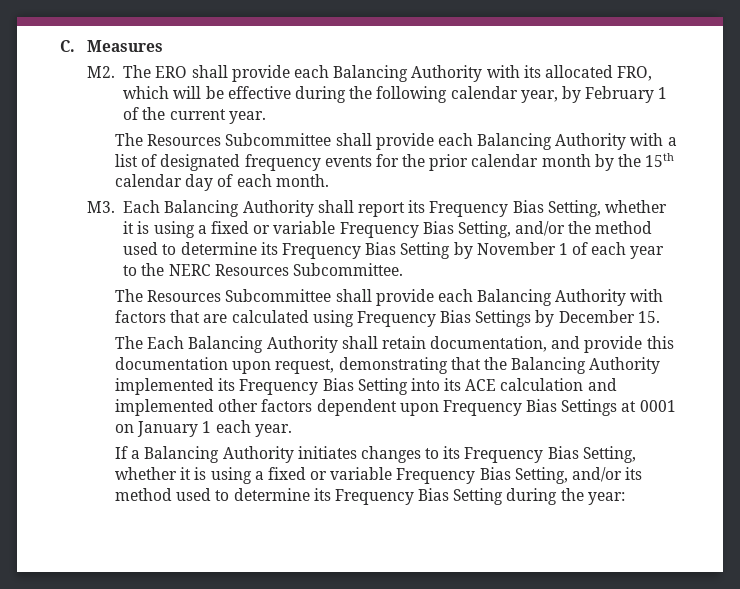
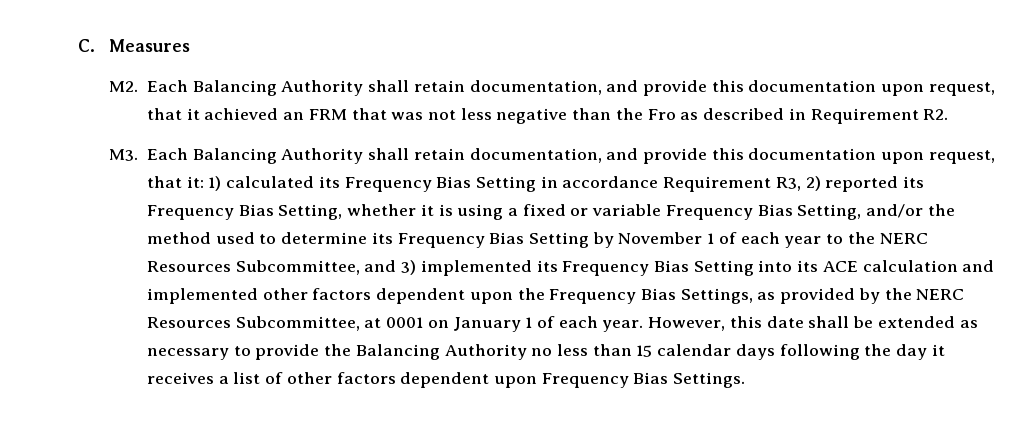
[123,65,653,82] [123,86,668,103] [123,107,266,124] [114,133,677,150] [114,153,675,171] [114,174,329,191] [87,200,405,217] The ERO shall provide each Balancing Authority with its allocated FRO, which will be effective during the following calendar year, by February 1 of the current year. // The Resources Subcommittee shall provide each Balancing Authority with a list of designated frequency events for the prior calendar month by the 15th calendar day of each month. // M3. Each Balancing Authority shall report -> [146,80,995,96] [146,108,949,124] [109,148,995,164] [146,176,899,192] Each Balancing Authority shall retain documentation, and provide this documentation upon request, that it achieved an FRM that was not less negative than the Fro as described in Requirement R2. // M3. Each Balancing Authority shall retain documentation, and provide this documentation upon request, that it: 1) calculated its Frequency Bias Setting in accordance Requirement R3, 2) reported
[292,263,403,276] [114,289,664,306] [114,310,660,327] [114,336,674,353] [114,357,661,374] Subcommittee. // The Resources Subcommittee shall provide each Balancing Authority with factors that are calculated using Frequency Bias Settings by December 15. // The Each Balancing Authority shall retain documentation, and provide this documentation upon request, demonstrating that the Balancing Authority -> [235,260,417,275] Subcommittee, and 3)
[442,399,618,416] Frequency Bias Settings -> [517,288,965,304] [146,316,360,331] the Frequency Bias Settings, as provided by the NERC Resources Subcommittee,
(212, 427) none -> [537,316,556,328] of
[114,446,636,463] [114,467,643,484] [114,488,625,505] // If a Balancing Authority initiates changes to its Frequency Bias Setting, whether it is using a fixed or variable Frequency Bias Setting, and/or its method used to determine its Frequency Bias Setting during the year: -> [648,316,978,331] [146,344,945,360] [146,372,746,388] However, this date shall be extended as necessary to provide the Balancing Authority no less than 15 calendar days following the day it receives a list of other factors dependent upon Frequency Bias Settings.

